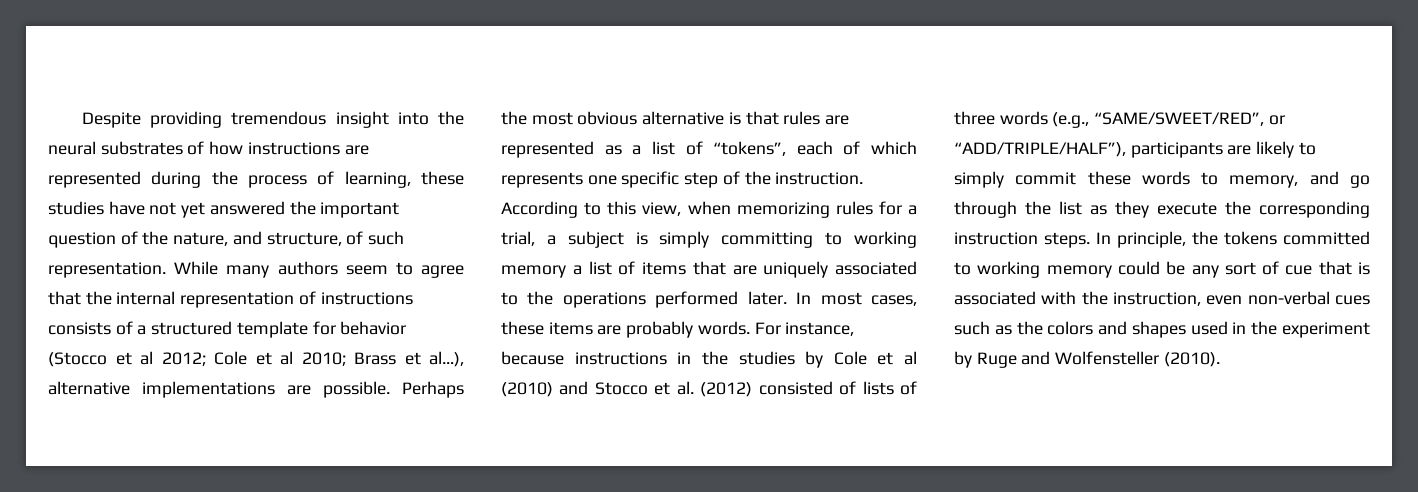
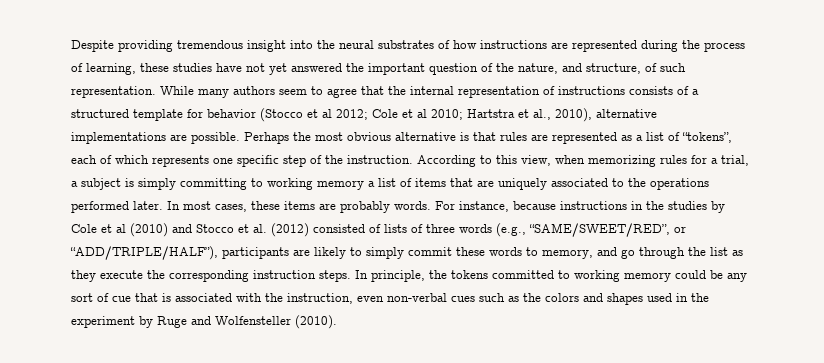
[354,351,464,367] Brass et al…), -> [467,108,592,122] Hartstra et al., 2010),

